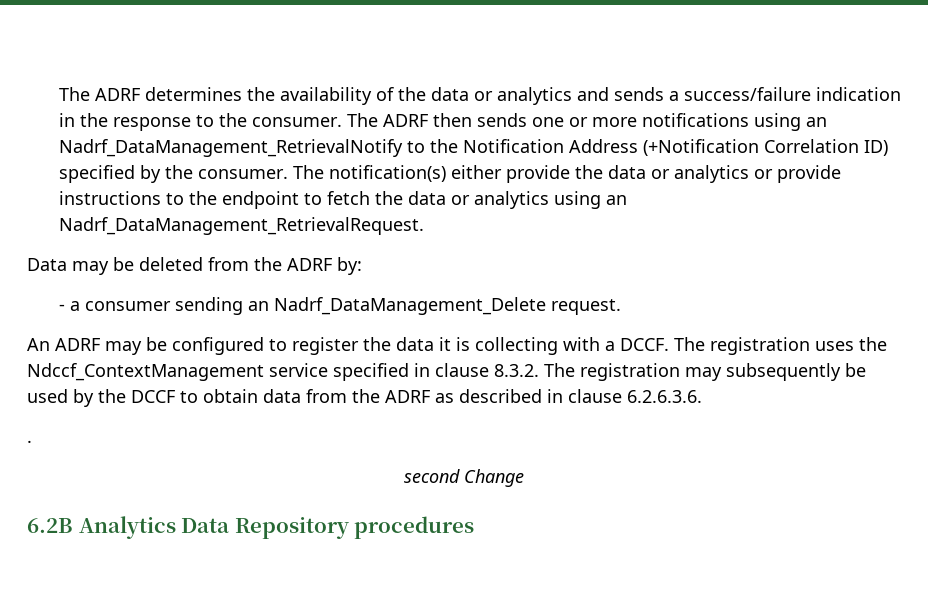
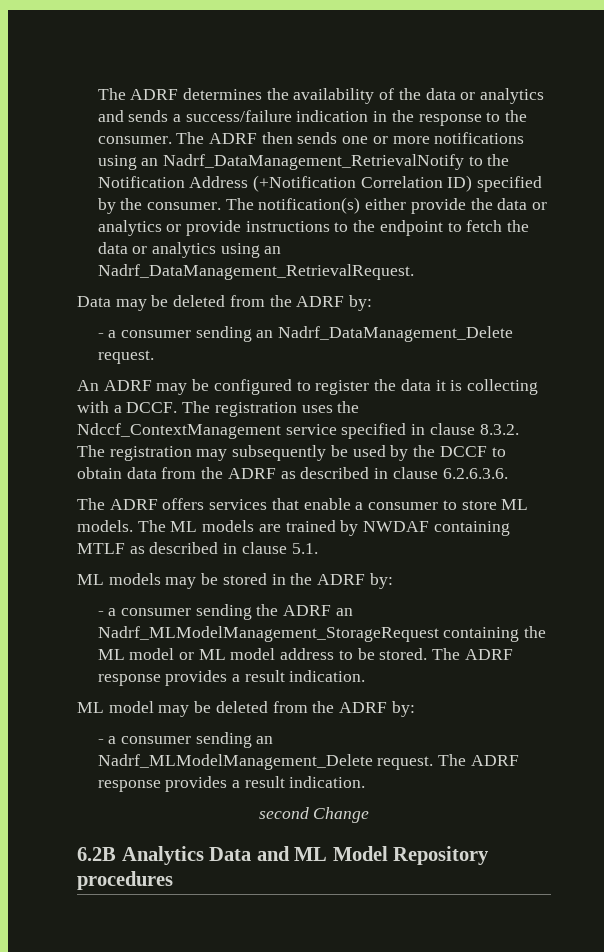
[27,440,32,443] . -> [77,498,529,510] [77,520,510,536] [77,542,318,554] [77,573,393,589] [97,604,353,620] [97,626,546,642] [97,648,513,660] [97,670,366,686] [77,701,415,717] [97,732,274,748] [97,754,519,770] [97,776,366,792] The ADRF offers services that enable a consumer to store ML models. The ML models are trained by NWDAF containing MTLF as described in clause 5.1. // ML models may be stored in the ADRF by: // - a consumer sending the ADRF an Nadrf_MLModelManagement_StorageRequest containing the ML model or ML model address to be stored. The ADRF response provides a result indication. // ML model may be deleted from the ADRF by: // - a consumer sending an Nadrf_MLModelManagement_Delete request. The ADRF response provides a result indication.
(230, 525) none -> [256,846,388,861] and ML Model

